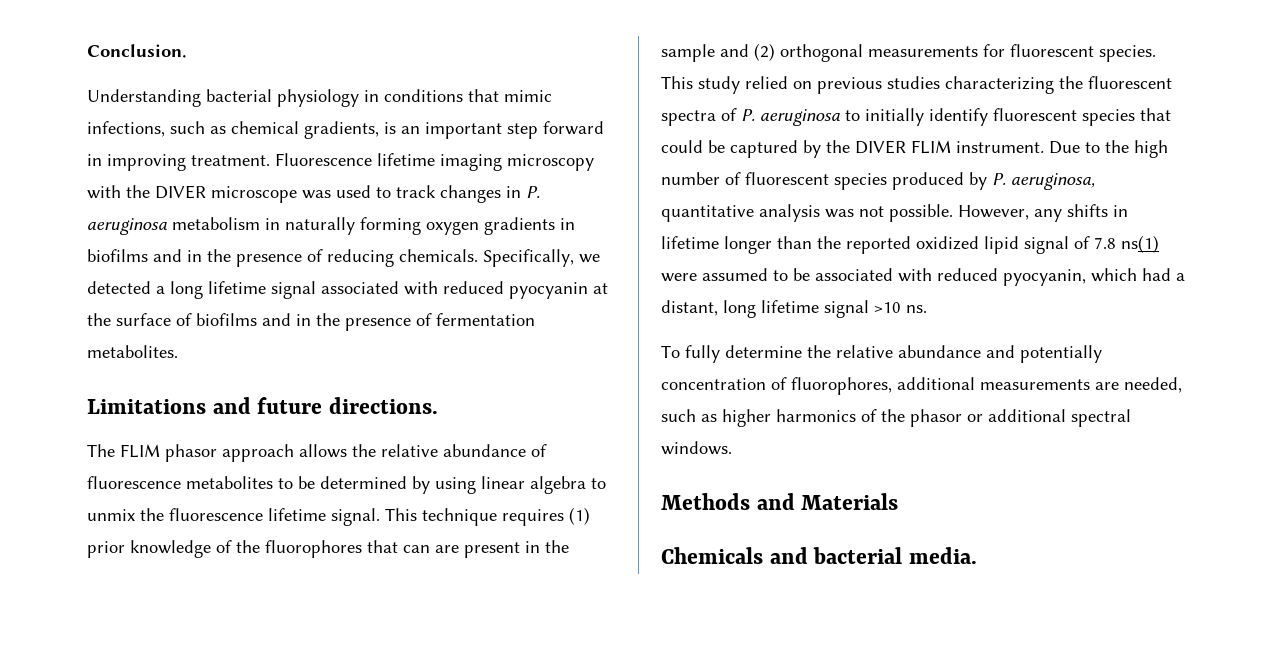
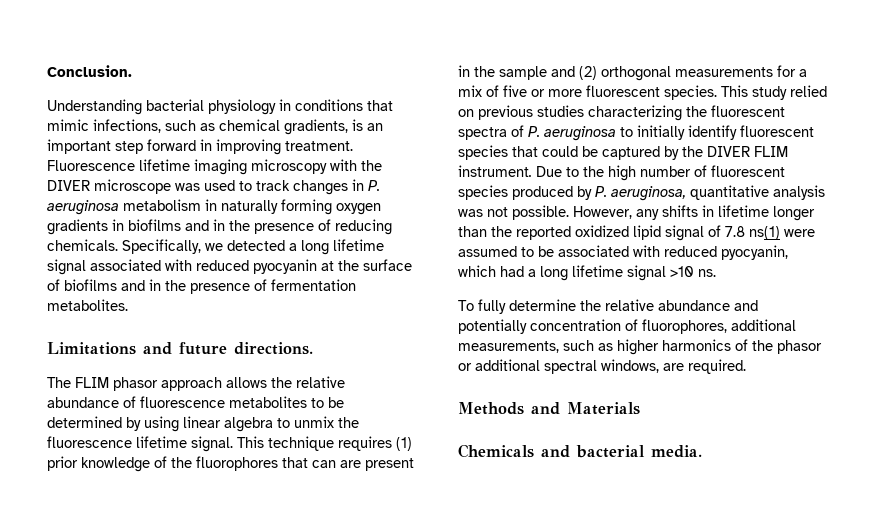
(1005, 50) none -> [799,69,807,77] [458,85,582,97] a mix of five or more
[661,300,718,316] distant, -> (536, 273) none
[980,377,1182,393] measurements are needed, -> [458,341,559,353] measurements,
[661,441,732,455] windows. -> [601,359,746,374] windows, are required.

